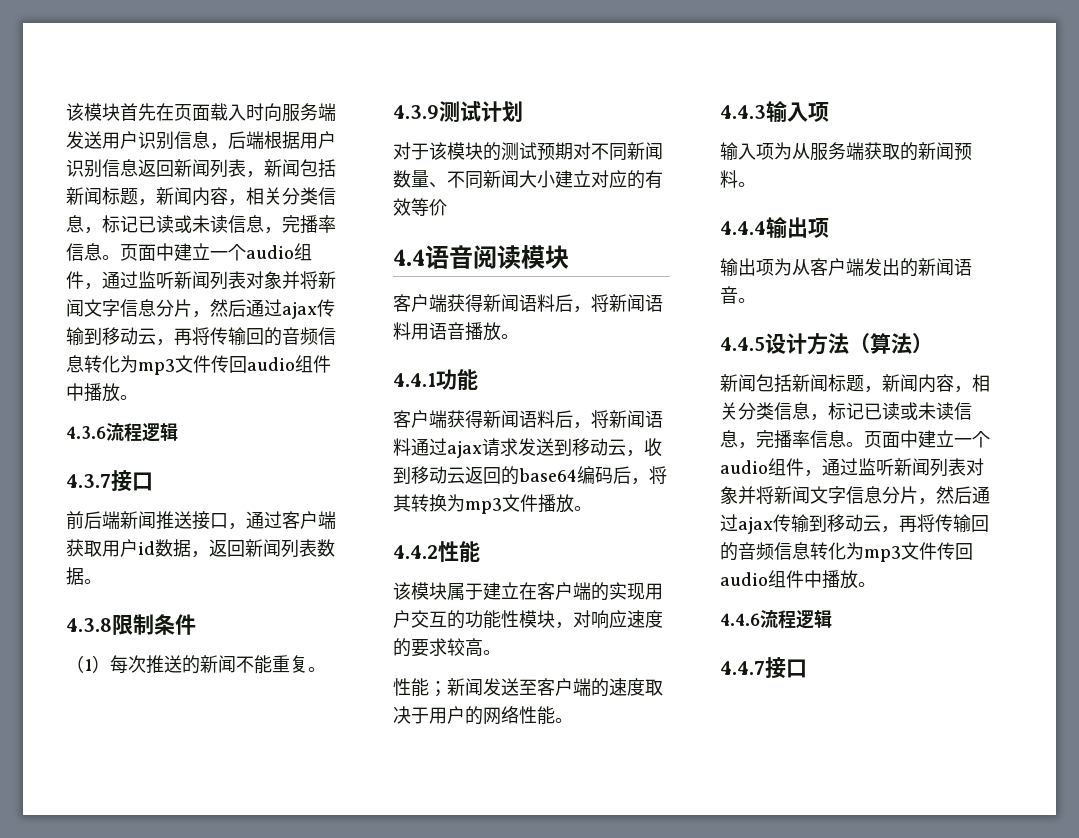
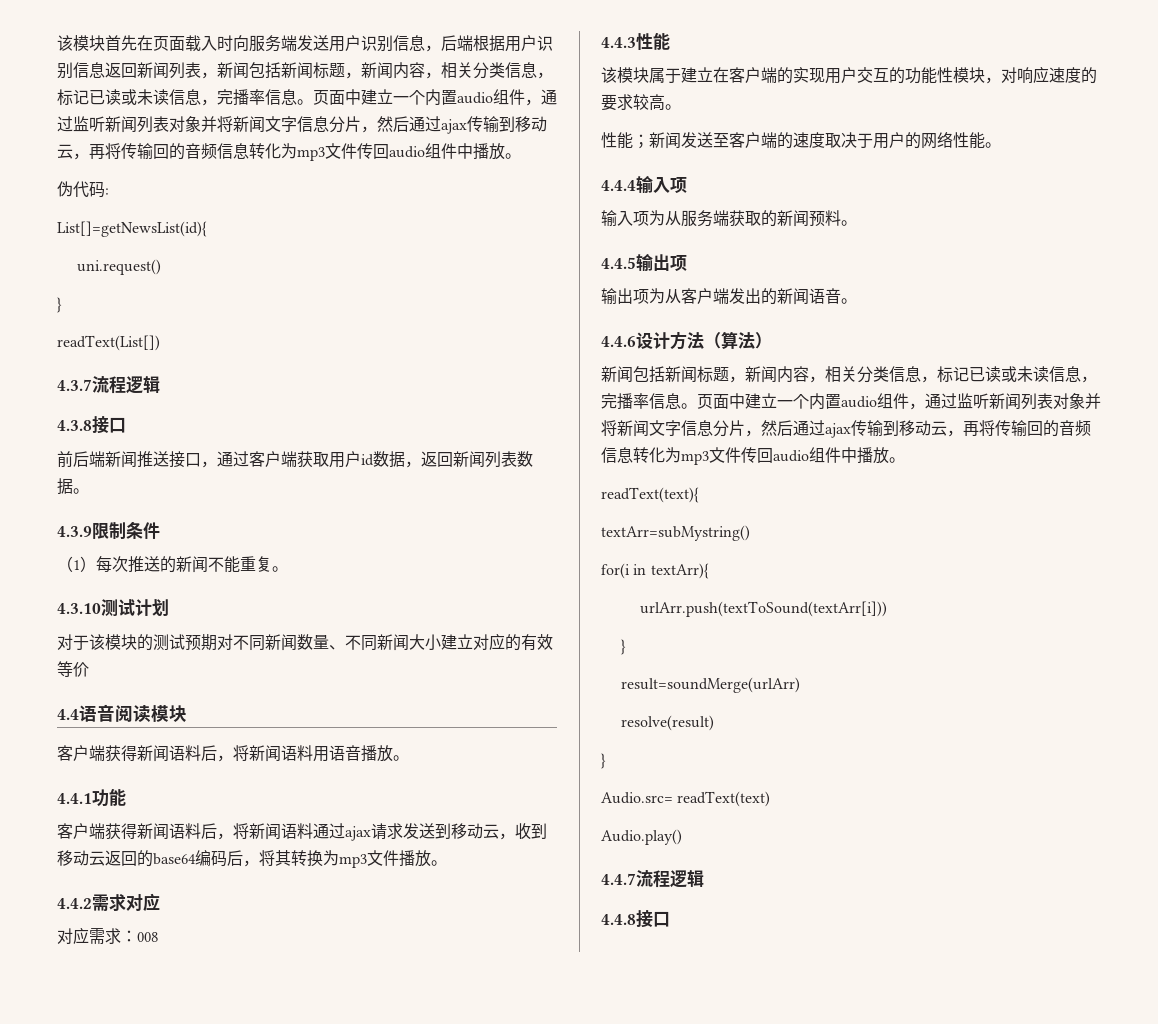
(246, 252) none -> [425,89,457,106] 内置
[66,423,178,442] [66,474,111,488] 4.3.6流程逻辑 // 4.3.7 -> [57,181,109,198] [57,221,207,237] [76,259,161,275] [57,297,62,313] [57,335,160,351] [57,376,160,394] [57,420,92,431] 伪代码: // List[]=getNewsList(id){ // uni.request() // } // readText(List[]) // 4.3.7流程逻辑 // 4.3.8
[66,618,112,632] 4.3.8 -> [57,526,92,537] 4.3.9
[393,105,439,119] 4.3.9 -> [57,603,101,614] 4.3.10
(438, 552) none -> [92,893,160,912] [57,927,158,944] [601,37,636,48] 需求对应 // 对应需求：008 // 4.4.3
[720,105,766,119] 4.4.3 -> [601,180,636,191] 4.4.4
[720,221,766,235] 4.4.4 -> [601,257,636,269] 4.4.5
[720,337,765,351] 4.4.5 -> [601,336,636,347] 4.4.6
(990, 439) none -> [809,393,841,410] 内置
[720,610,832,629] [720,661,765,675] 4.4.6流程逻辑 // 4.4.7 -> [601,487,699,503] [601,525,750,541] [601,563,709,579] [640,601,888,617] [620,639,626,655] [620,677,800,693] [620,715,714,731] [601,753,606,769] [601,791,771,807] [601,829,682,845] [601,870,704,888] [601,914,636,925] readText(text){ // textArr=subMystring() // for(i in textArr){ // urlArr.push(textToSound(textArr[i])) // } // result=soundMerge(urlArr) // resolve(result) // } // Audio.src= readText(text) // Audio.play() // 4.4.7流程逻辑 // 4.4.8

